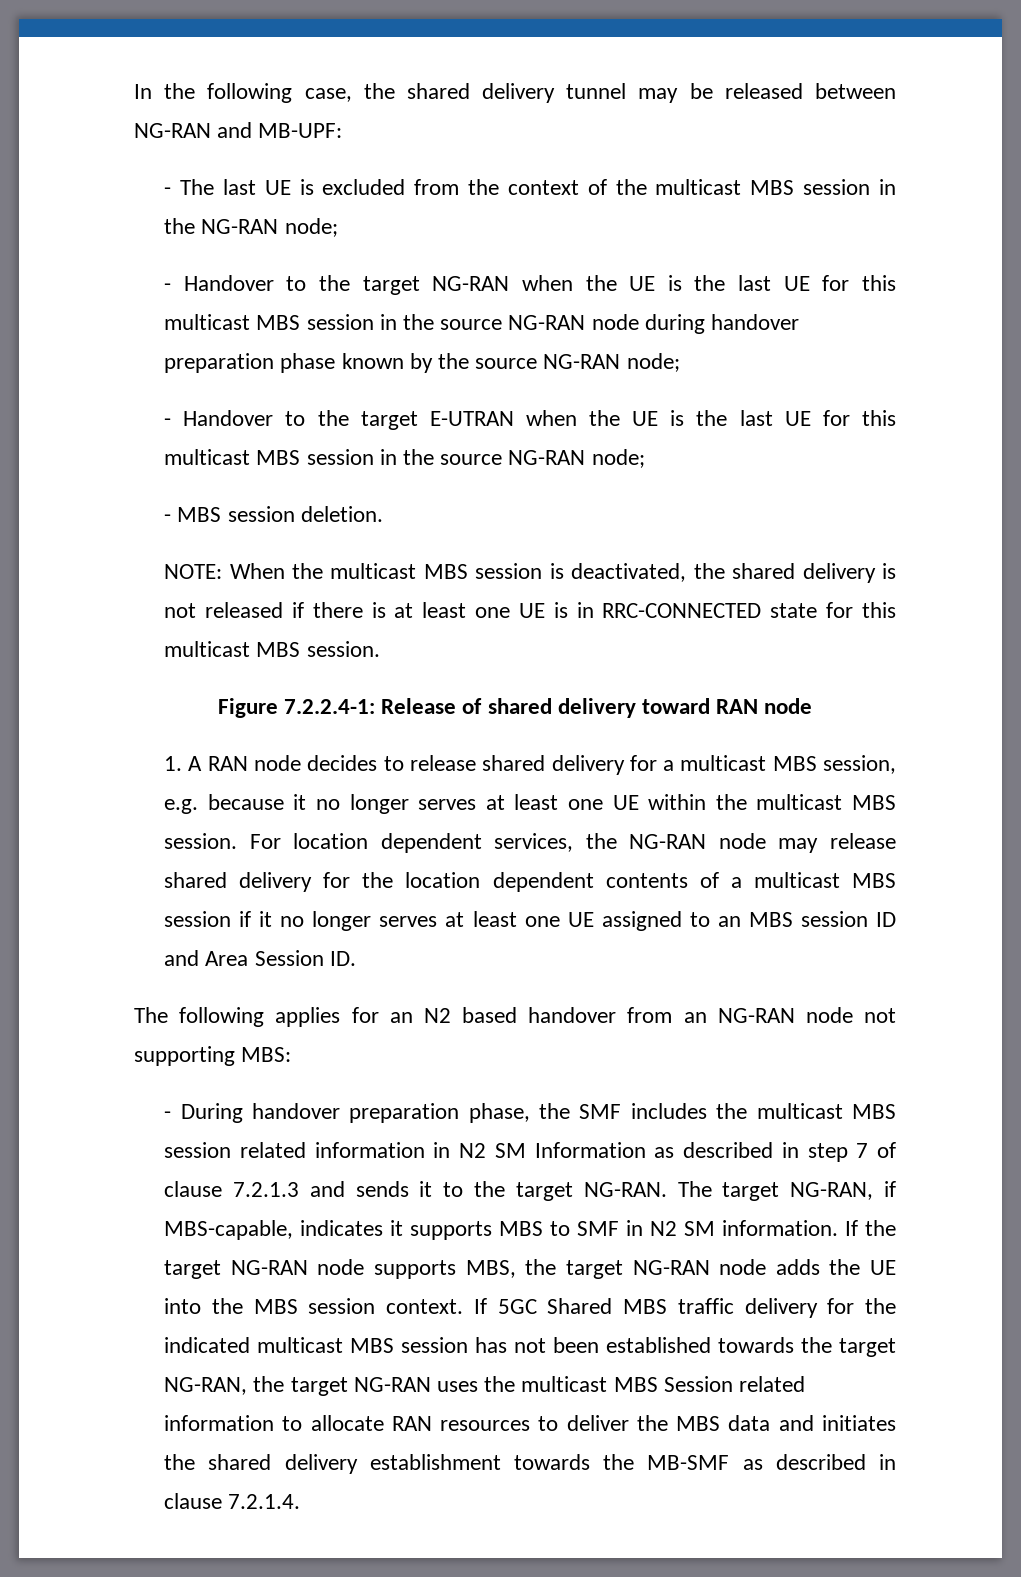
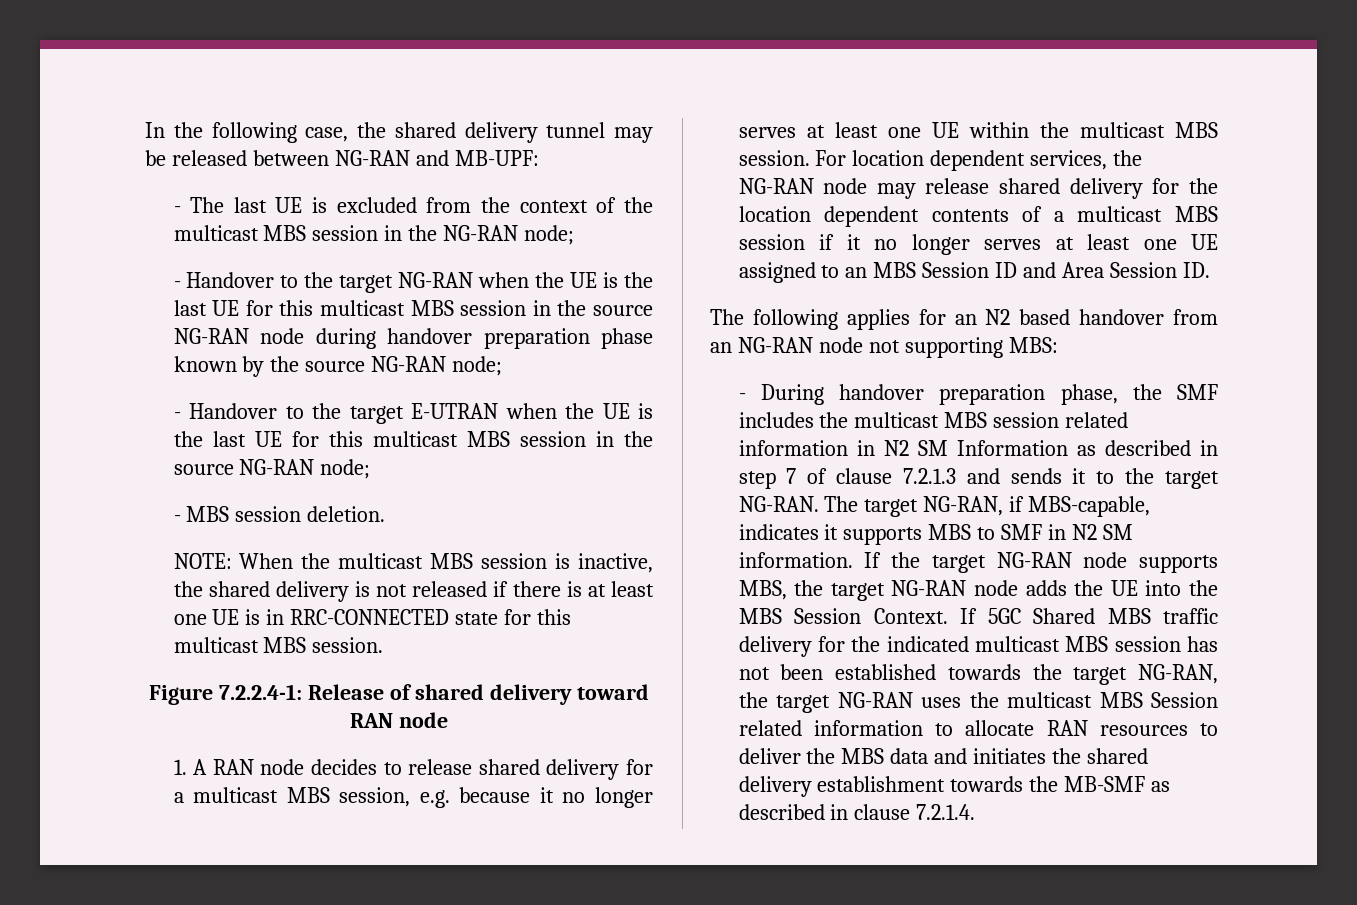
[571,563,687,582] deactivated, -> [578,553,653,573] inactive,
[800,911,868,927] session -> [922,262,990,278] Session
[308,1298,464,1314] session context. -> [794,608,948,624] Session Context.

